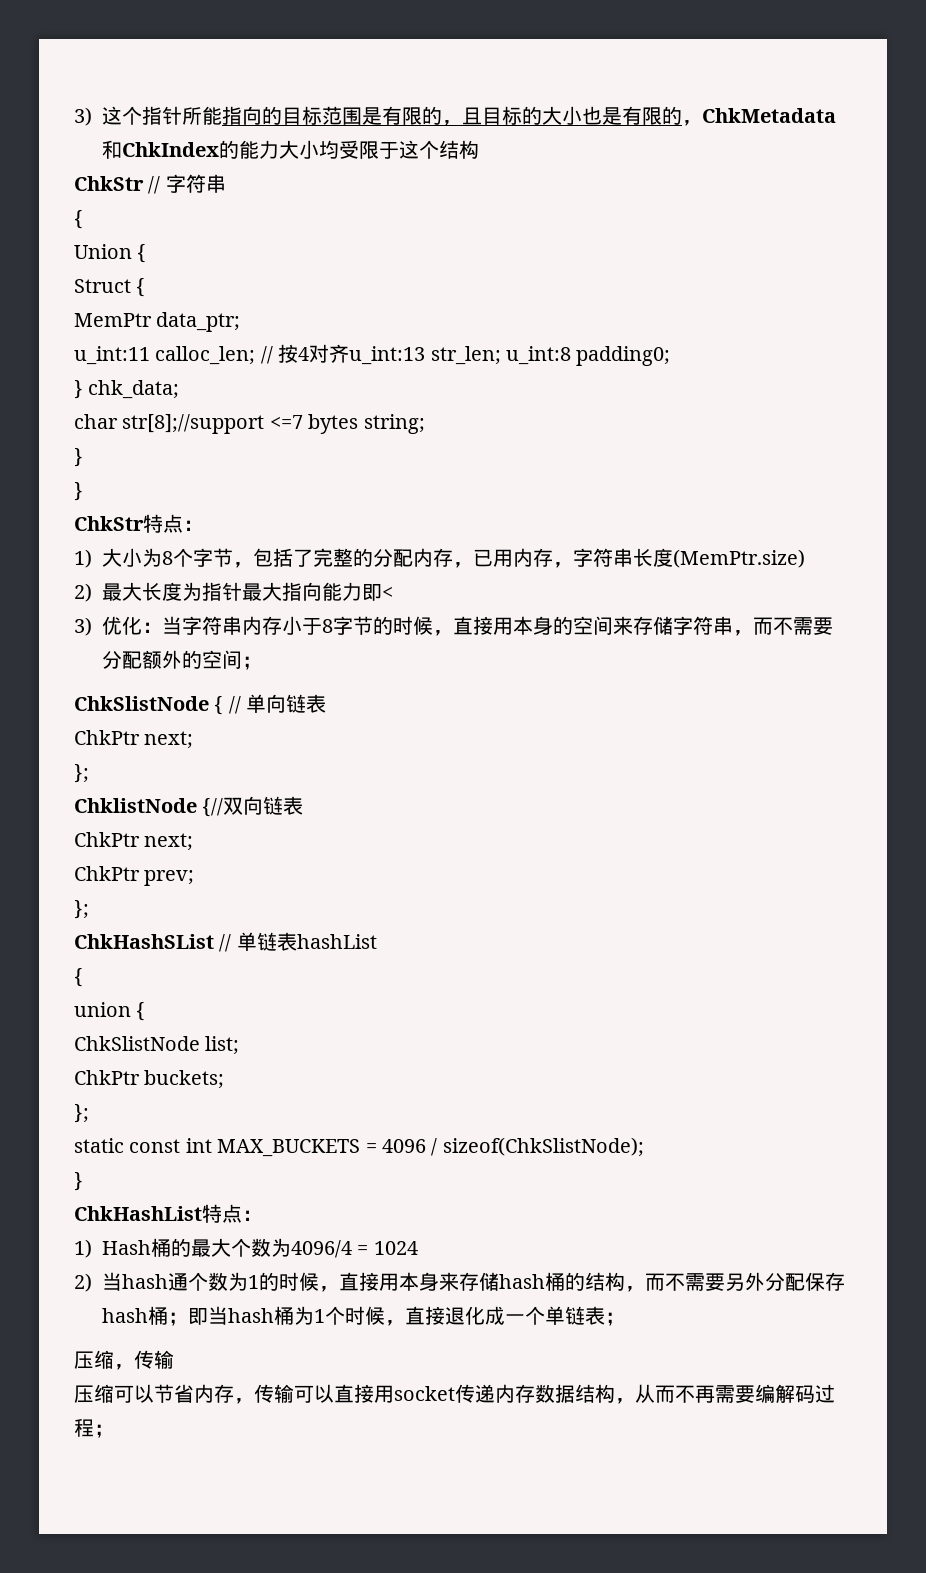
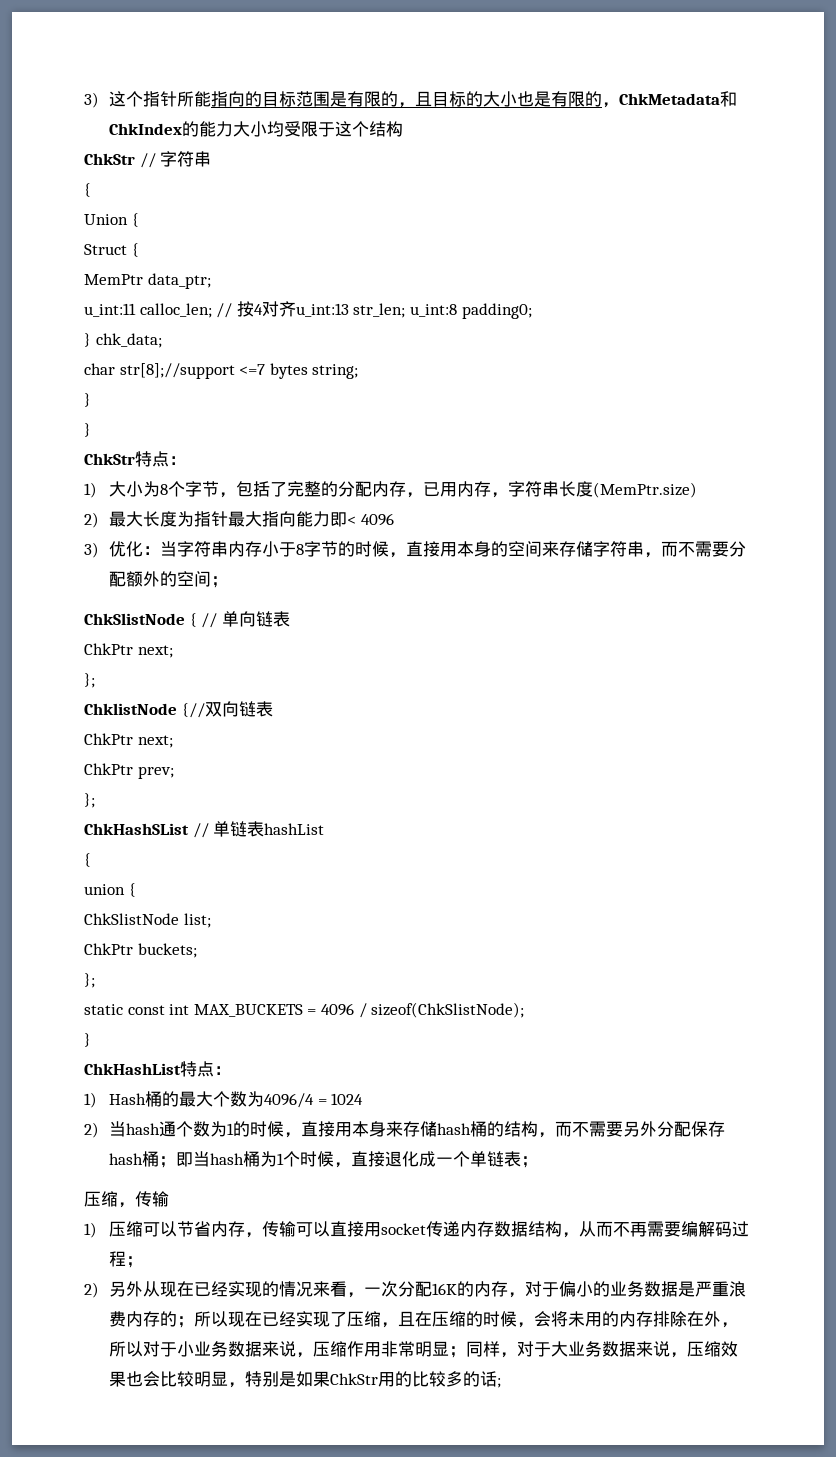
(393, 592) none -> [360,513,394,526] 4096
(174, 1359) none -> [84,1222,97,1238] 1)
(114, 1431) none -> [84,1281,747,1298] [109,1311,739,1328] [109,1341,739,1358] [109,1371,502,1388] // 2)另外从现在已经实现的情况来看，一次分配16K的内存，对于偏小的业务数据是严重浪费内存的；所以现在已经实现了压缩，且在压缩的时候，会将未用的内存排除在外，所以对于小业务数据来说，压缩作用非常明显；同样，对于大业务数据来说，压缩效果也会比较明显，特别是如果ChkStr用的比较多的话;

